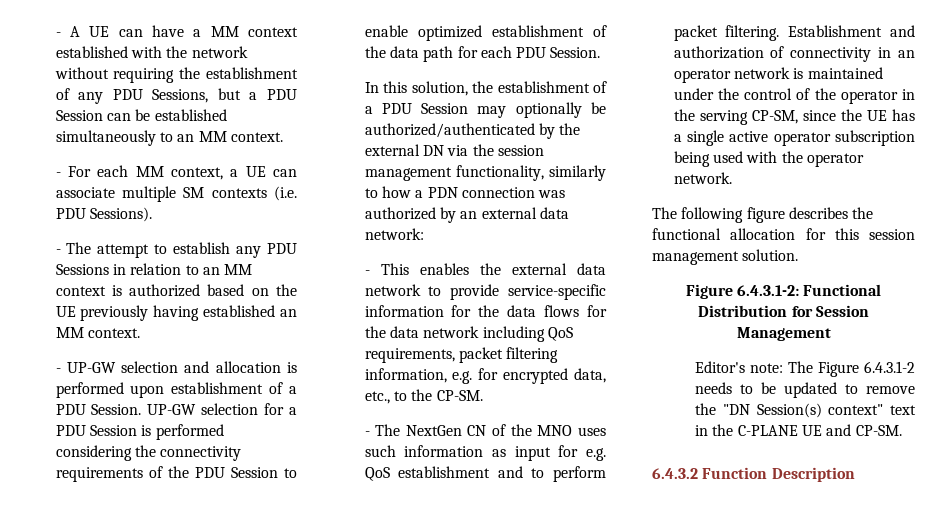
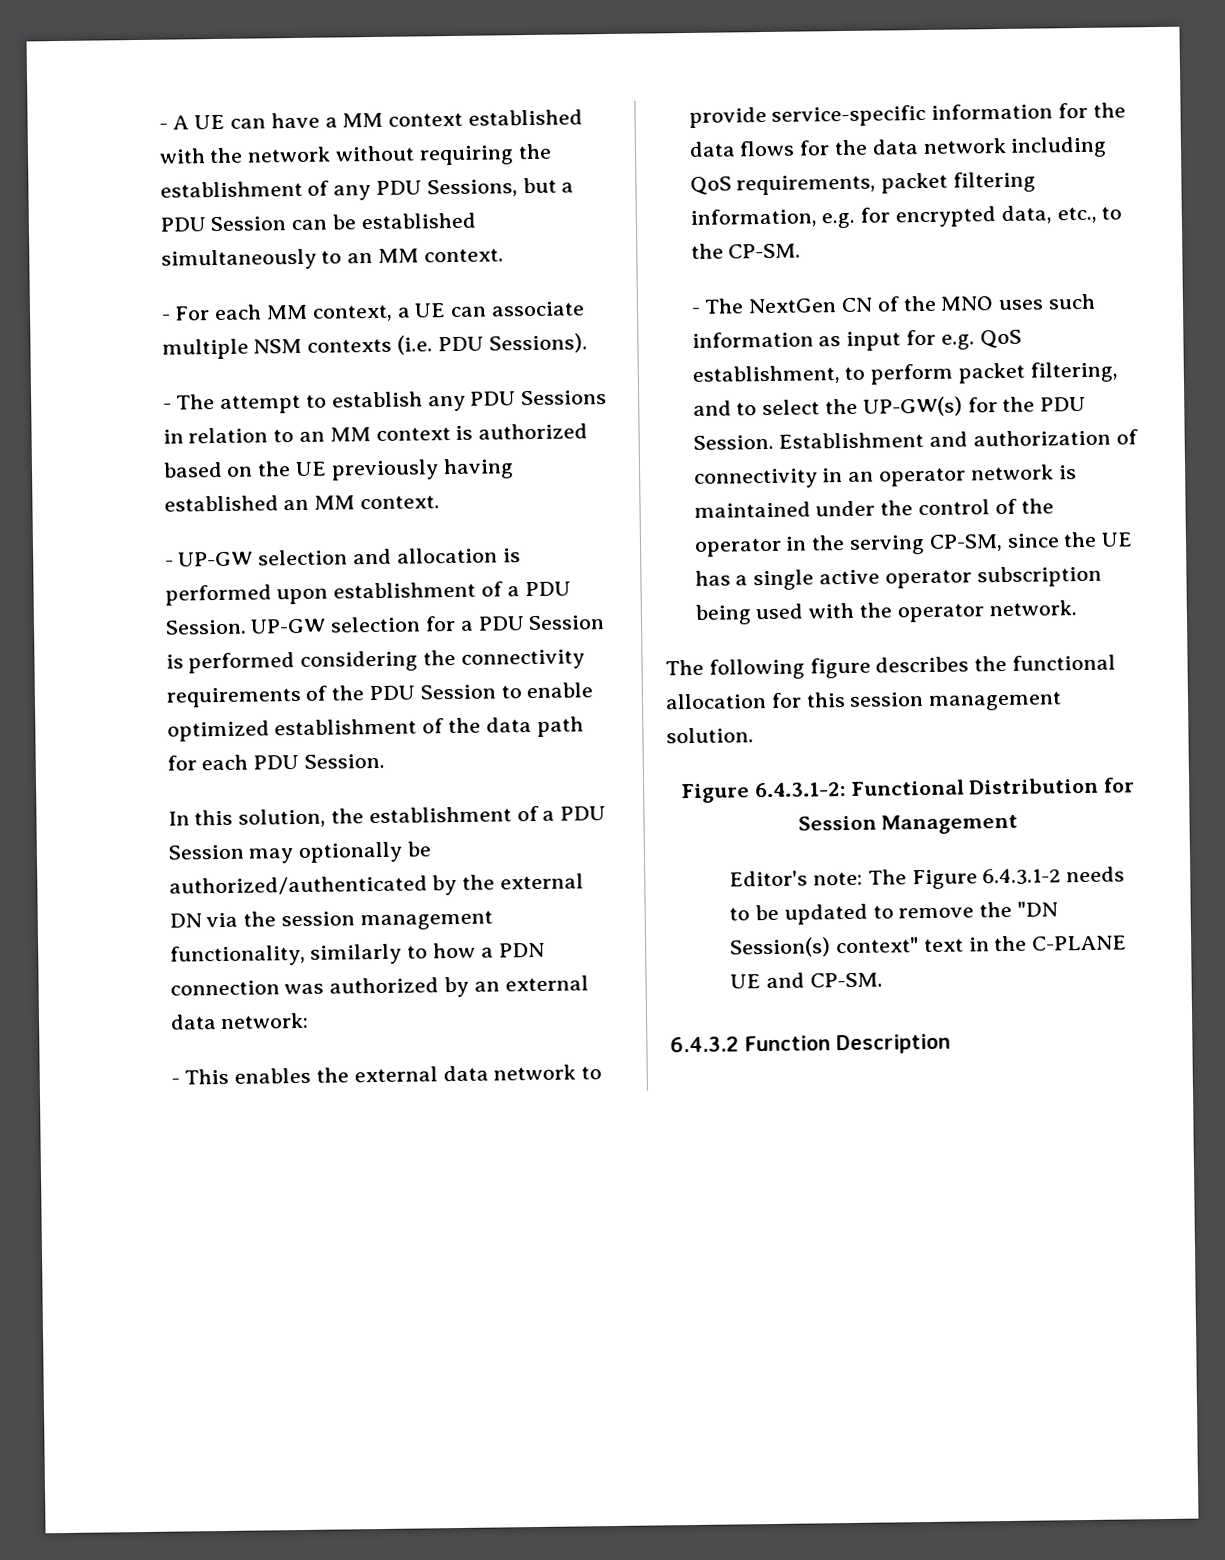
[183,187,205,198] SM -> [253,338,303,354] NSM
[398,466,523,478] establishment and -> [691,365,840,385] establishment,
[725,25,780,41] filtering. -> [1029,361,1118,383] [692,396,1087,417] [692,434,774,450] filtering, and to select the UP-GW(s) for the PDU Session.

